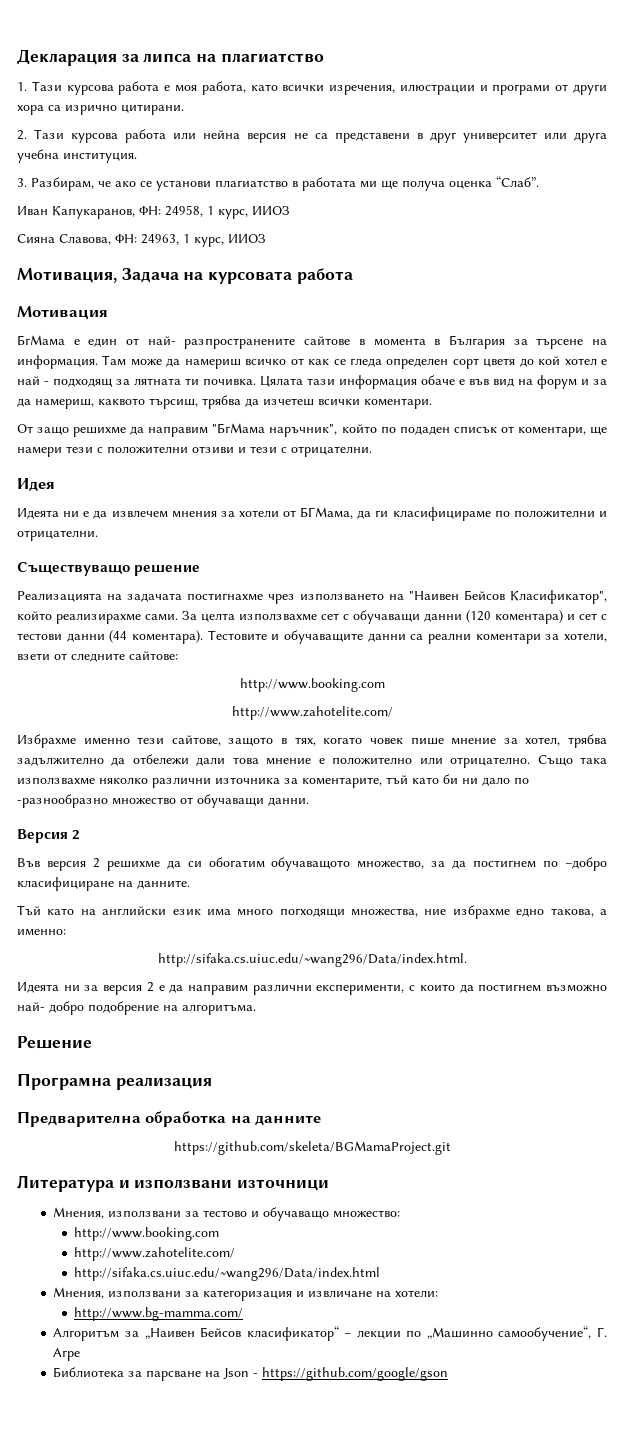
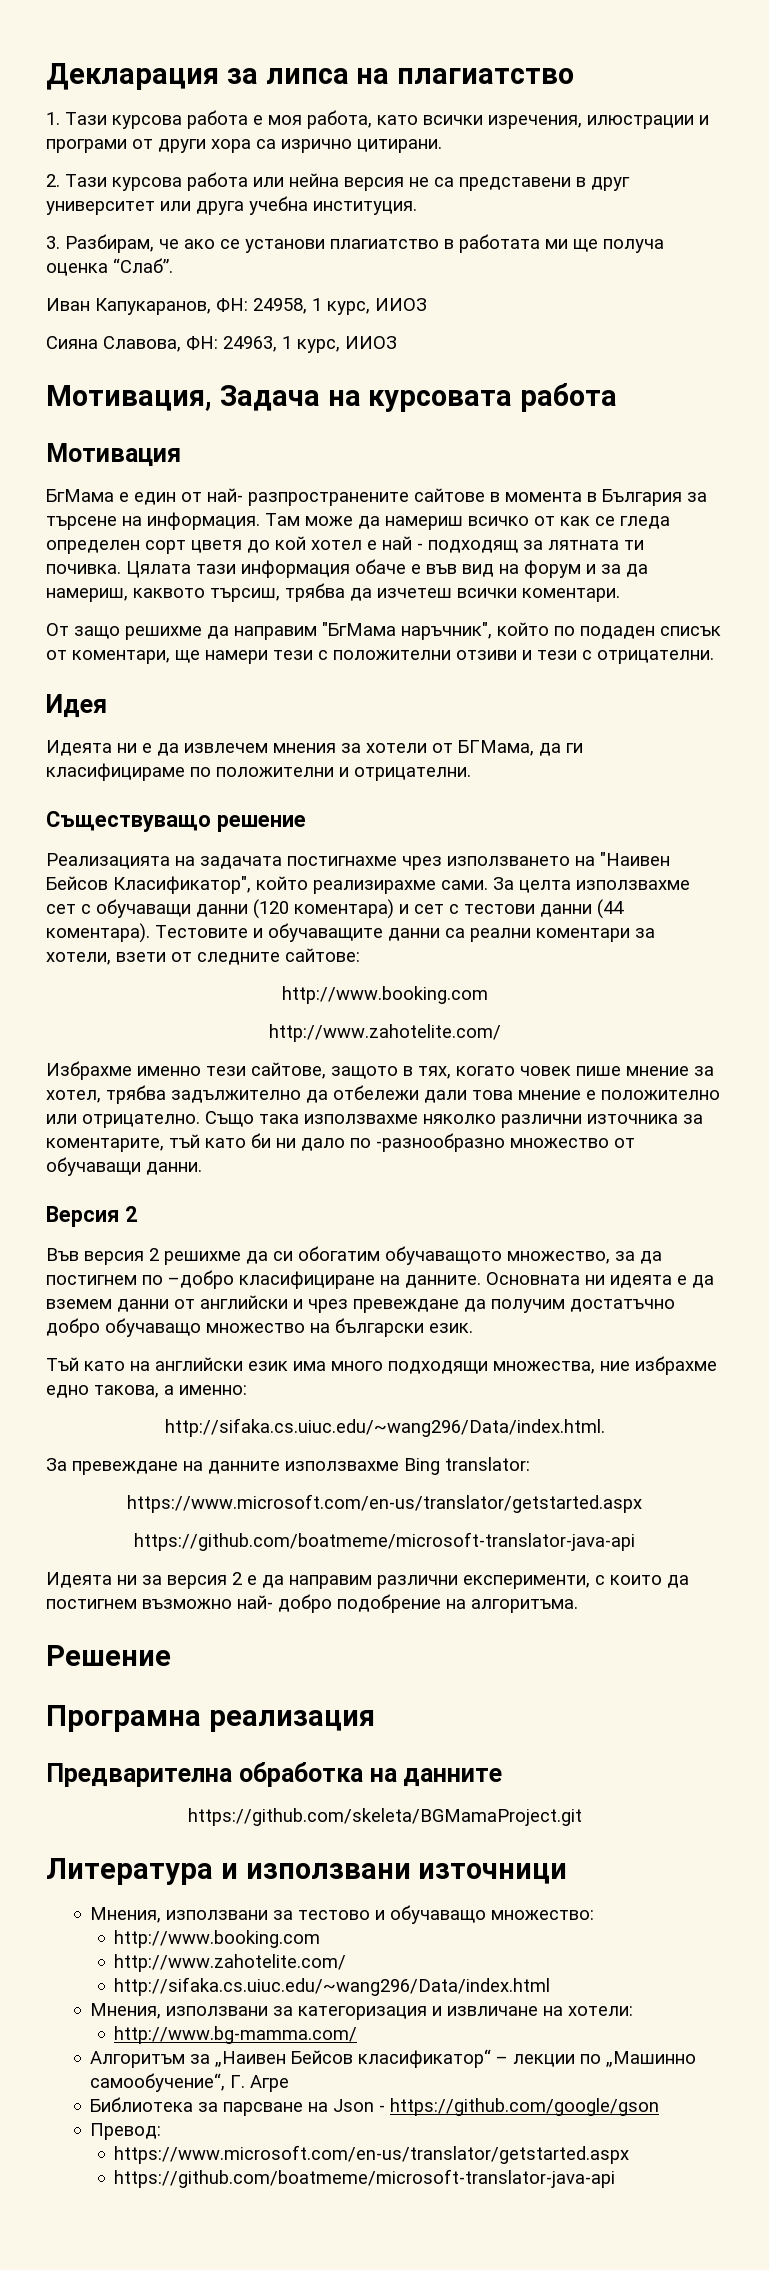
(190, 884) none -> [486,1272,714,1288] [46,1295,675,1313] [46,1318,473,1337] Основната ни идеята е да вземем данни от английски и чрез превеждане да получим достатъчно добро обучаващо множество на български език.
[279,908,345,917] погходящи -> [388,1361,488,1374] подходящи
(467, 960) none -> [46,1457,530,1475] [127,1494,642,1513] [134,1532,635,1551] // За превеждане на данните използвахме Bing translator: // https://www.microsoft.com/en-us/translator/getstarted.aspx // https://github.com/boatmeme/microsoft-translator-java-api
(449, 1374) none -> [90,2123,162,2140] [114,2145,630,2164] [114,2169,616,2188] // Превод: // https://www.microsoft.com/en-us/translator/getstarted.aspx // https://github.com/boatmeme/microsoft-translator-java-api

